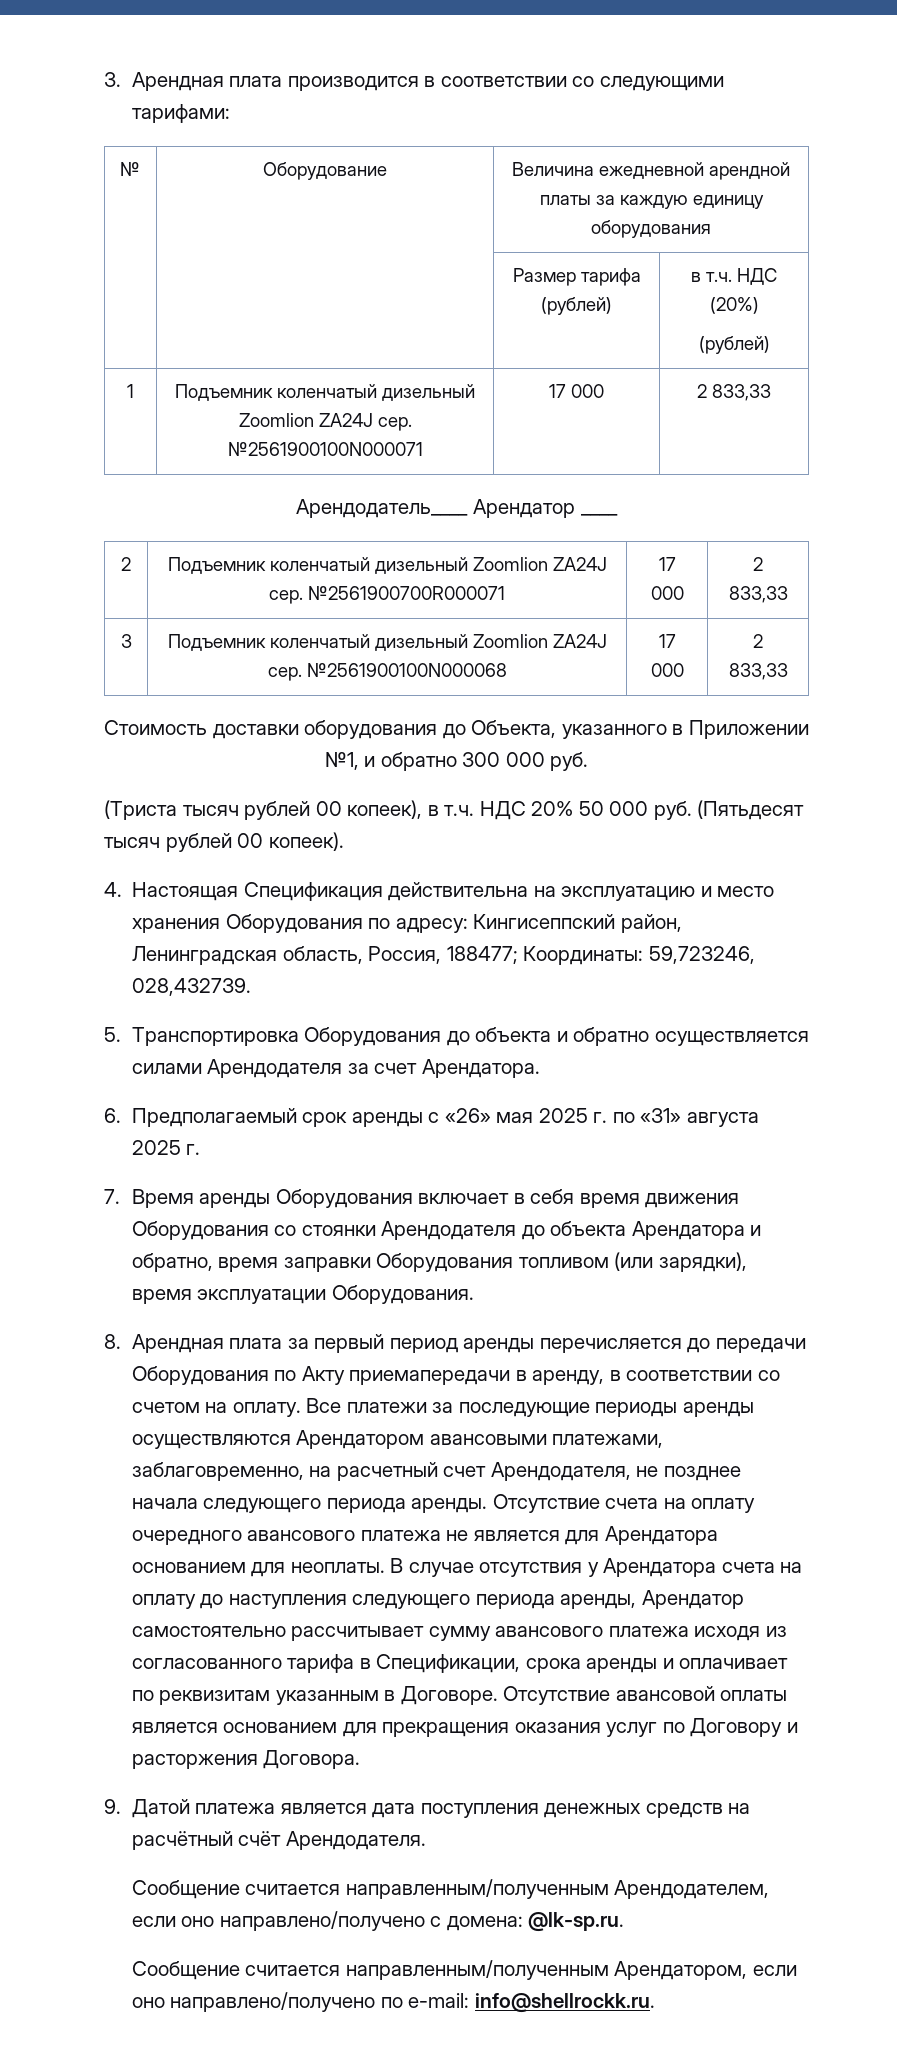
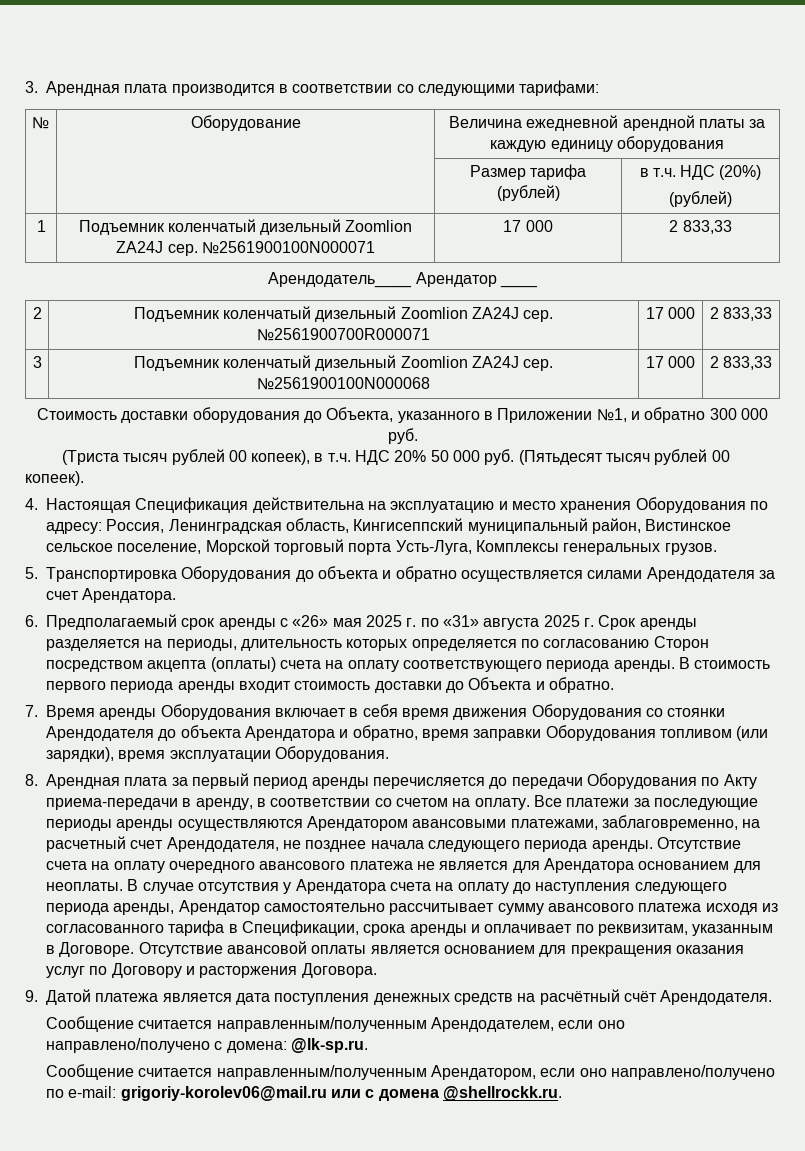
[473,914,682,933] [132,946,755,965] [132,978,252,996] Кингисеппский район, Ленинградская область, Россия, 188477; Координаты: 59,723246, 028,432739. -> [106,518,732,534] [46,539,717,555] Россия, Ленинградская область, Кингисеппский муниципальный район, Вистинское сельское поселение, Морской торговый порта Усть-Луга, Комплексы генеральных грузов.
(201, 1149) none -> [598,615,697,630] [46,636,709,651] [46,657,771,672] [46,677,615,693] Срок аренды разделяется на периоды, длительность которых определяется по согласованию Сторон посредством акцепта (оплаты) счета на оплату соответствующего периода аренды. В стоимость первого периода аренды входит стоимость доставки до Объекта и обратно.
[349,1370,511,1385] приемапередачи -> [46,798,179,810] приема-передачи
[159,1690,271,1705] реквизитам -> [598,924,689,936] реквизитам,
[474,1993,655,2013] info@shellrockk.ru. -> [120,1086,563,1101] grigoriy-korolev06@mail.ru или с домена @shellrockk.ru.

